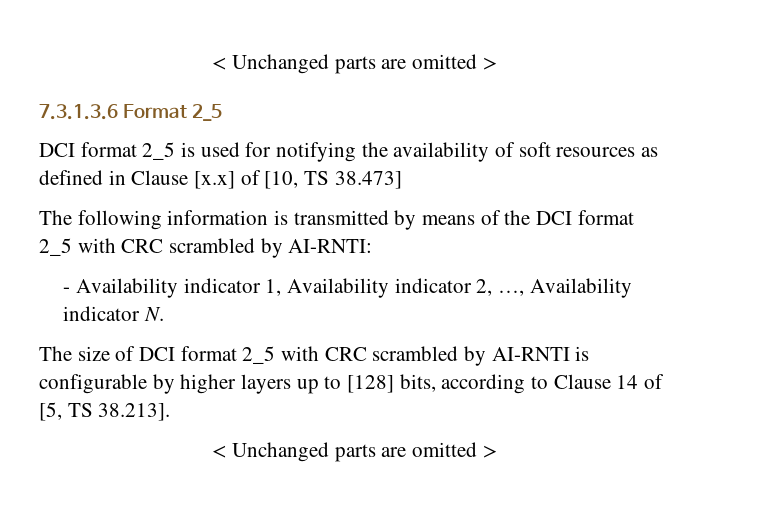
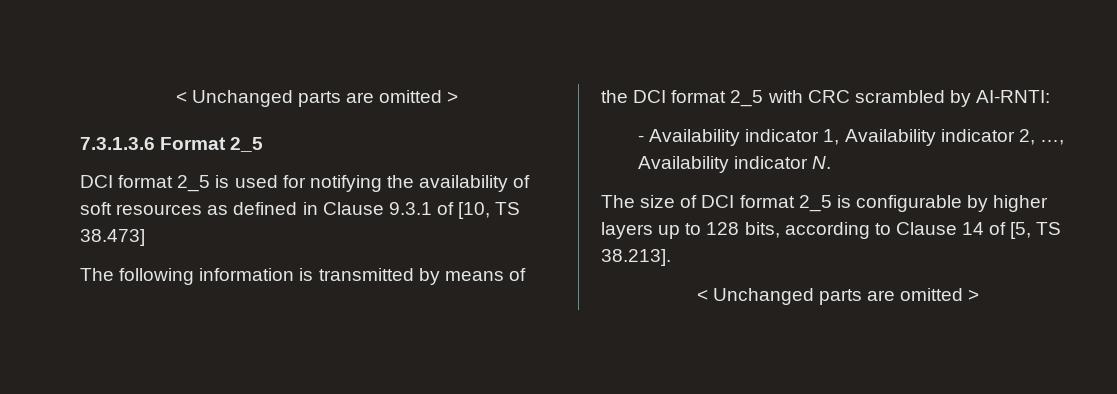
[194,171,236,189] [x.x] -> [388,202,432,215] 9.3.1
[281,346,570,366] with CRC scrambled by AI-RNTI -> (832, 203) none
[347,375,395,393] [128] -> [706,222,740,235] 128

